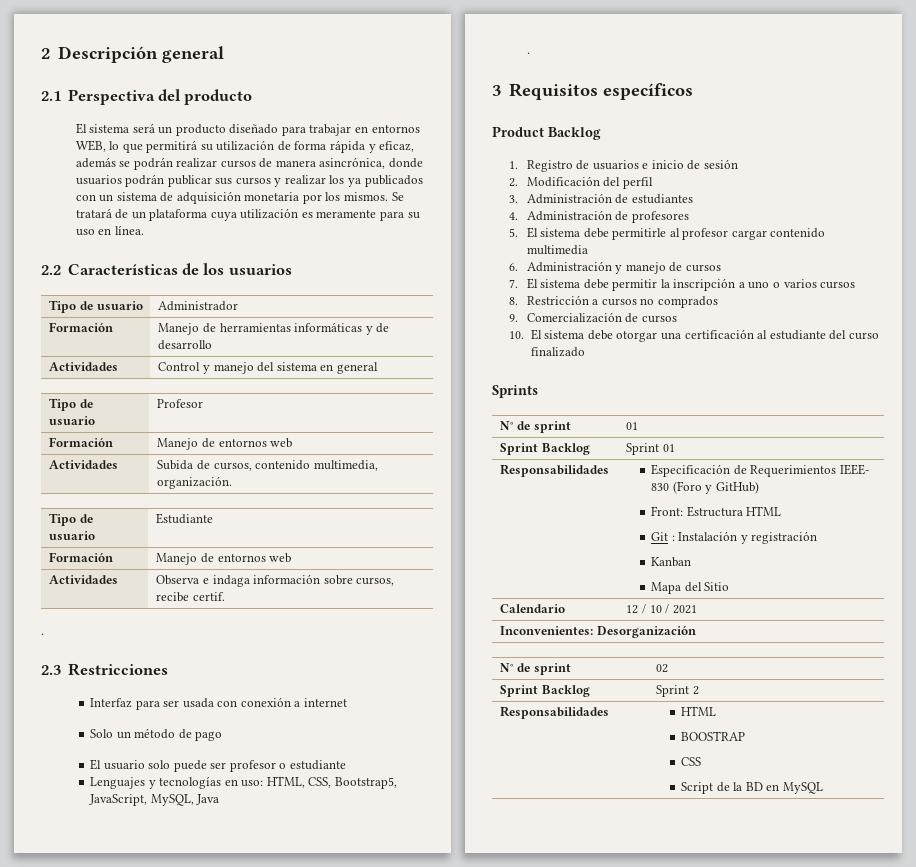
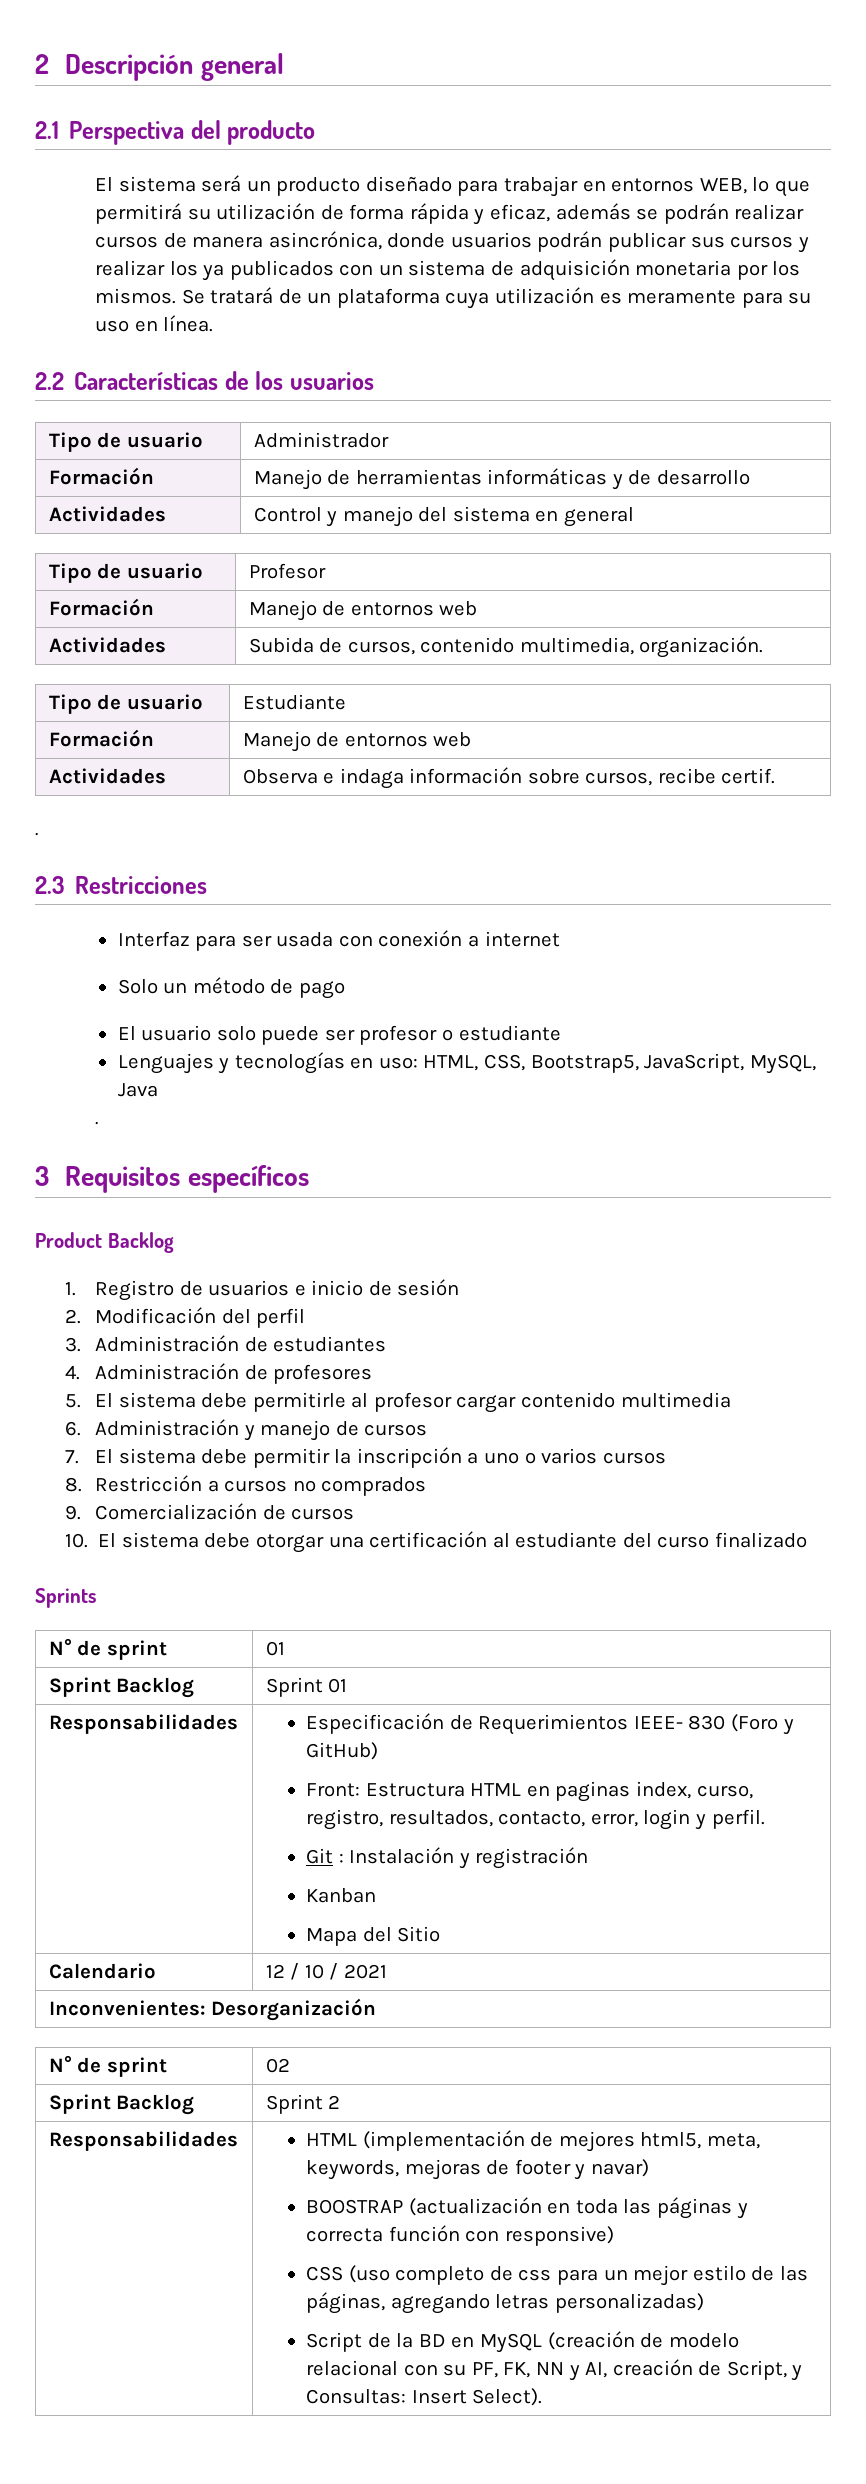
(782, 511) none -> [526,1781,753,1802] [306,1809,765,1830] en paginas index, curso, registro, resultados, contacto, error, login y perfil.
[681,731,746,741] [681,757,702,766] // BOOSTRAP // CSS -> [362,2130,761,2152] [306,2159,650,2180] [306,2197,748,2219] [306,2225,614,2246] [306,2265,808,2286] [306,2292,704,2314] (implementación de mejores html5, meta, keywords, mejoras de footer y navar) // BOOSTRAP (actualización en toda las páginas y correcta función con responsive) // CSS (uso completo de css para un mejor estilo de las páginas, agregando letras personalizadas)
(823, 788) none -> [547,2331,739,2350] [306,2359,803,2381] [306,2388,543,2406] (creación de modelo relacional con su PF, FK, NN y AI, creación de Script, y Consultas: Insert Select).

